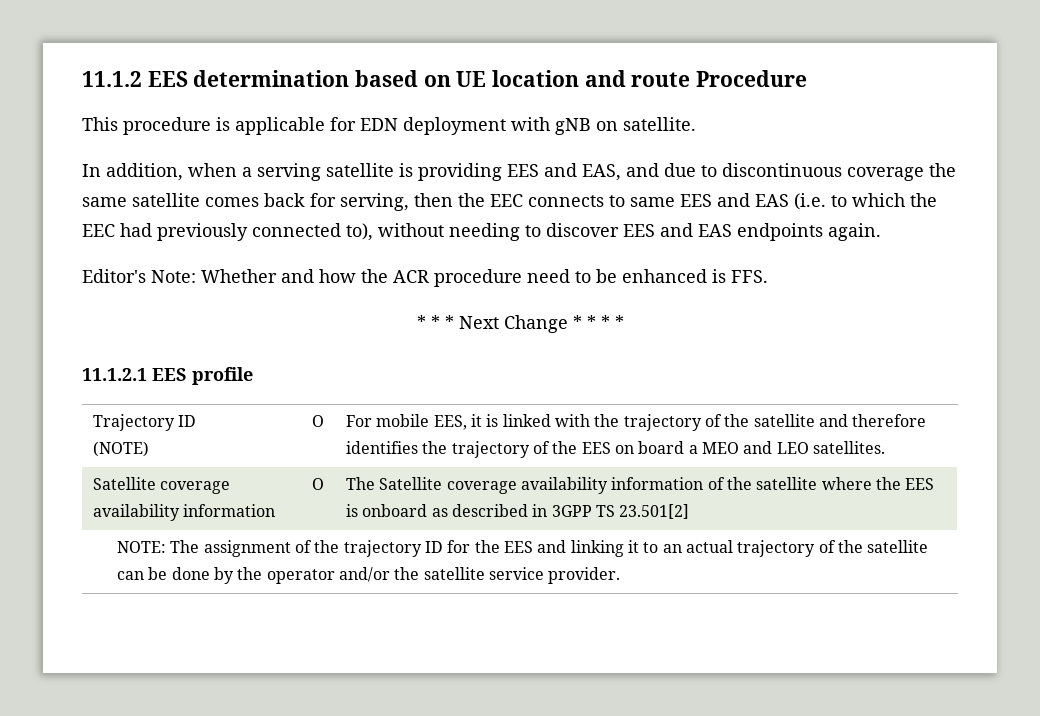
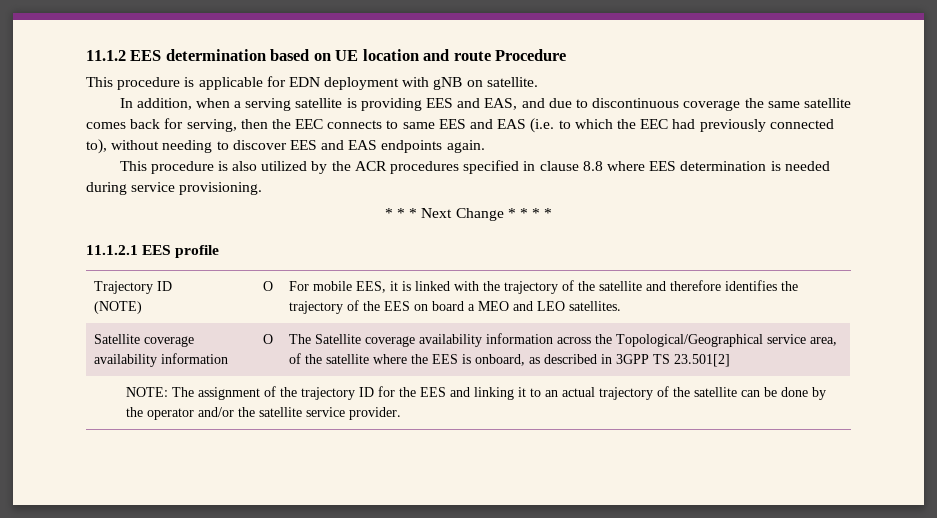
[82,269,768,287] Editor's Note: Whether and how the ACR procedure need to be enhanced is FFS. -> [119,160,830,174] [86,182,263,195] This procedure is also utilized by the ACR procedures specified in clause 8.8 where EES determination is needed during service provisioning.
(704, 483) none -> [557,334,838,347] across the Topological/Geographical service area,
[362,504,428,517] onboard -> [475,354,526,366] onboard,

